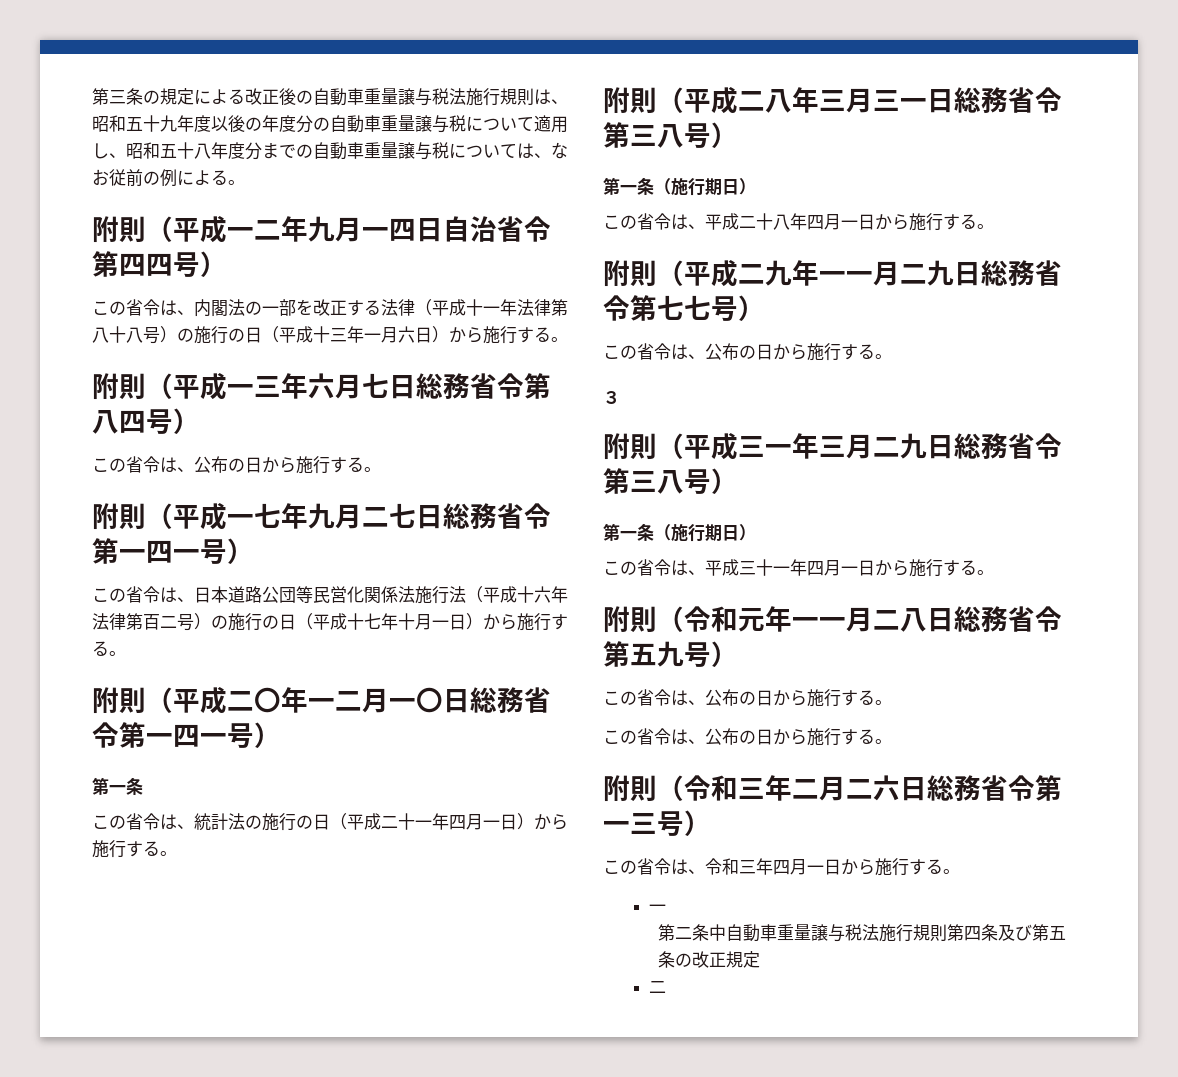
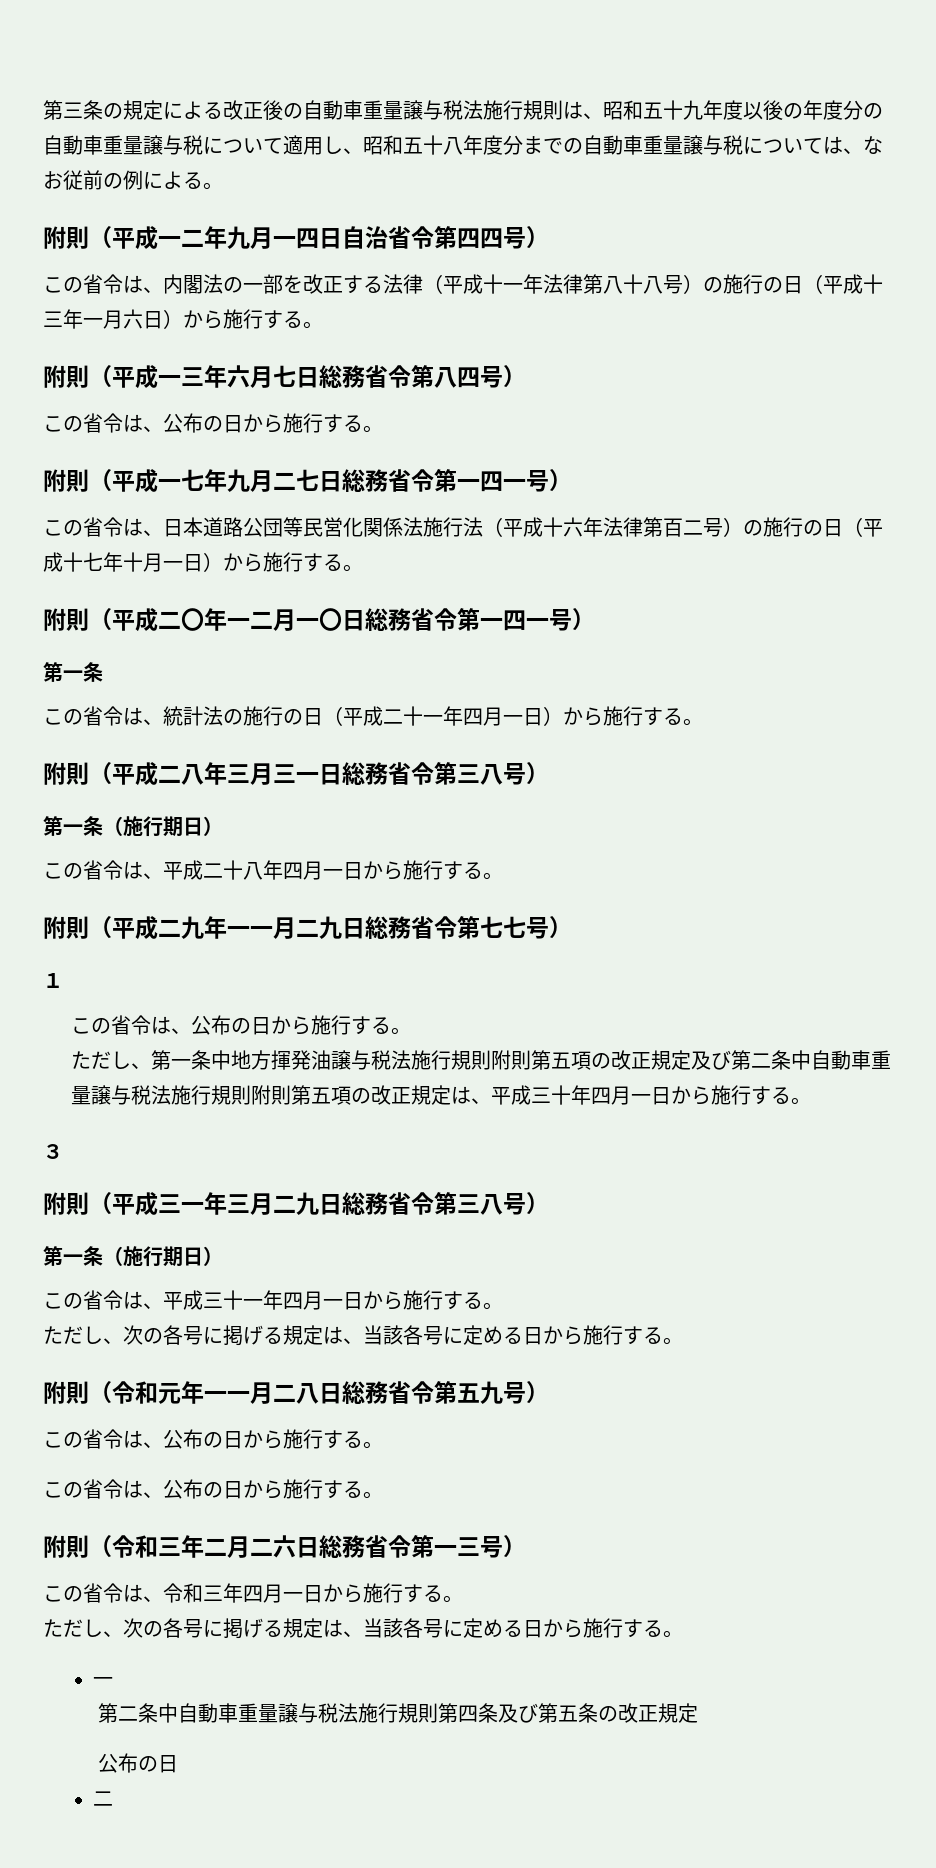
[603,343,892,361] // この省令は、公布の日から施行する。 -> [43,973,63,988] [70,1015,411,1035] [70,1050,891,1070] [70,1085,811,1105] // １ // この省令は、公布の日から施行する。 // ただし、第一条中地方揮発油譲与税法施行規則附則第五項の改正規定及び第二条中自動車重量譲与税法施行規則附則第五項の改正規定は、平成三十年四月一日から施行する。
(994, 572) none -> [43,1325,683,1346] // ただし、次の各号に掲げる規定は、当該各号に定める日から施行する。
(960, 871) none -> [43,1618,683,1639] // ただし、次の各号に掲げる規定は、当該各号に定める日から施行する。
(760, 959) none -> [98,1753,179,1773] // 公布の日

